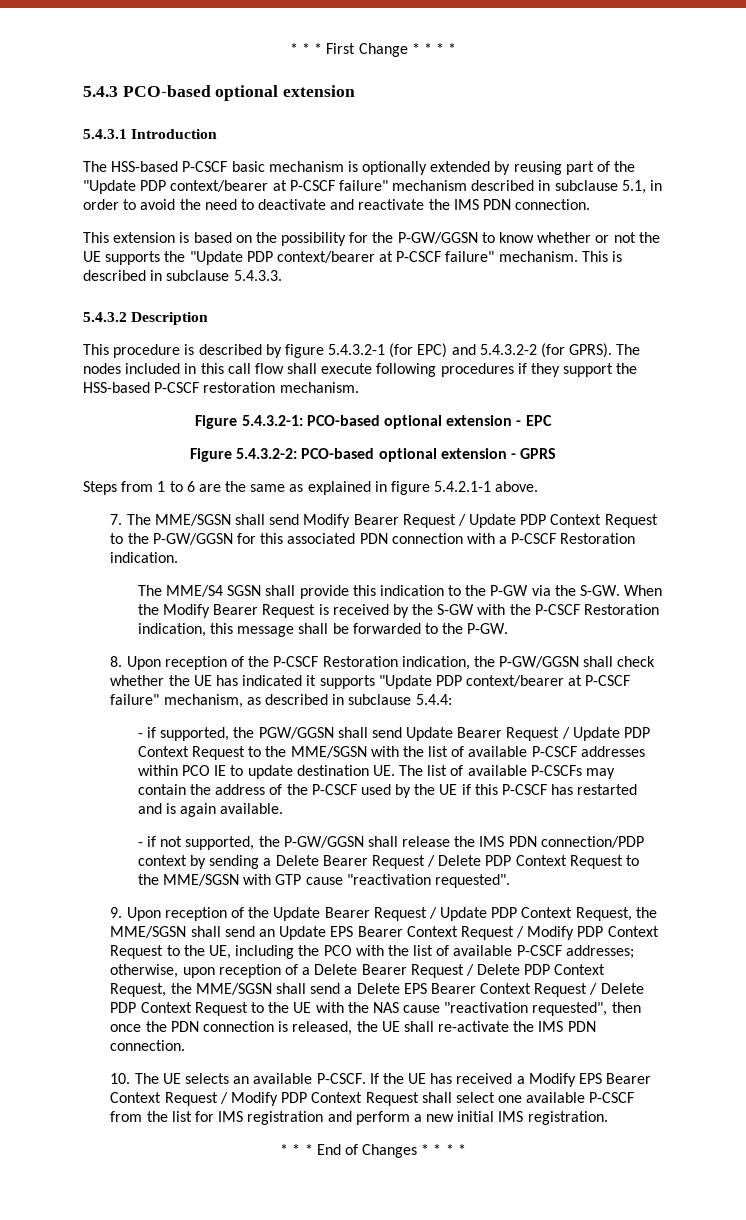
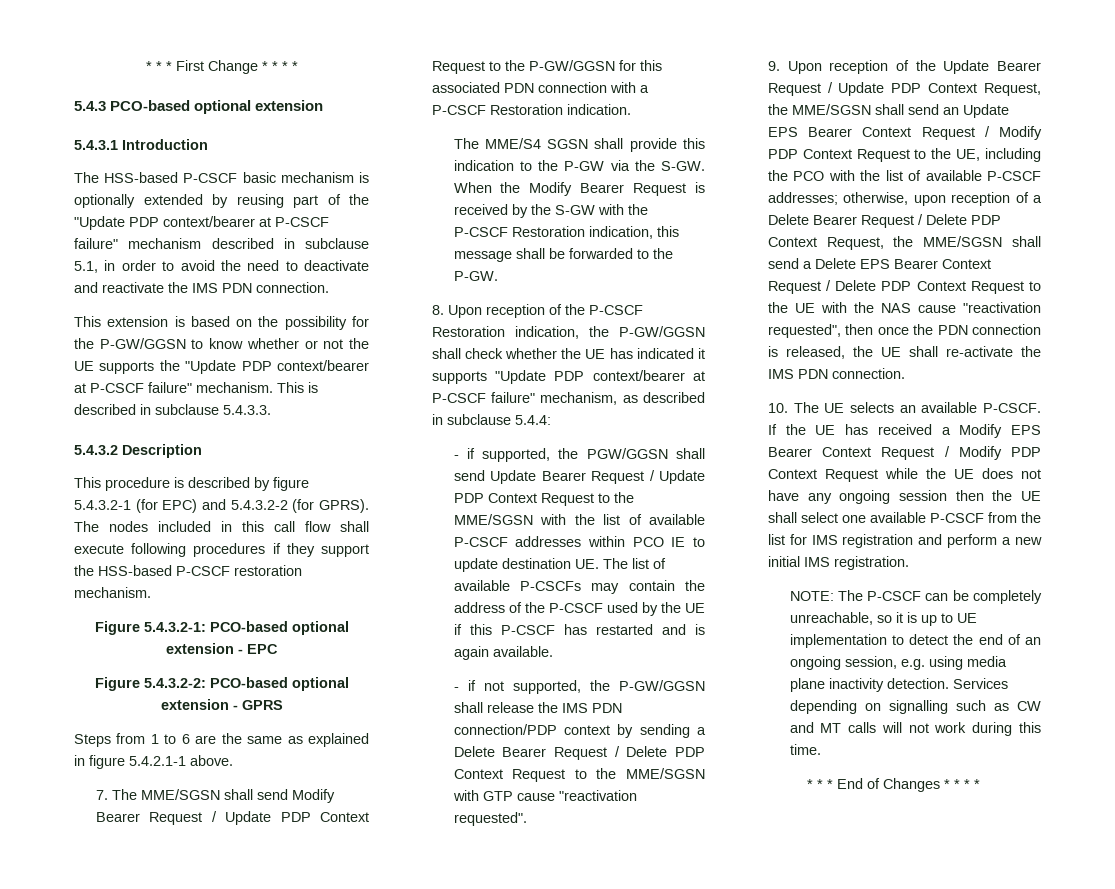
(419, 1099) none -> [884,468,1041,479] [767,490,1041,504] while the UE does not have any ongoing session then the UE
(608, 1118) none -> [789,590,1042,604] [789,612,977,626] [789,634,1041,648] [789,656,1007,670] [789,678,1008,692] [789,700,1041,714] [789,722,1041,736] [789,744,821,755] // NOTE: The P-CSCF can be completely unreachable, so it is up to UE implementation to detect the end of an ongoing session, e.g. using media plane inactivity detection. Services depending on signalling such as CW and MT calls will not work during this time.

